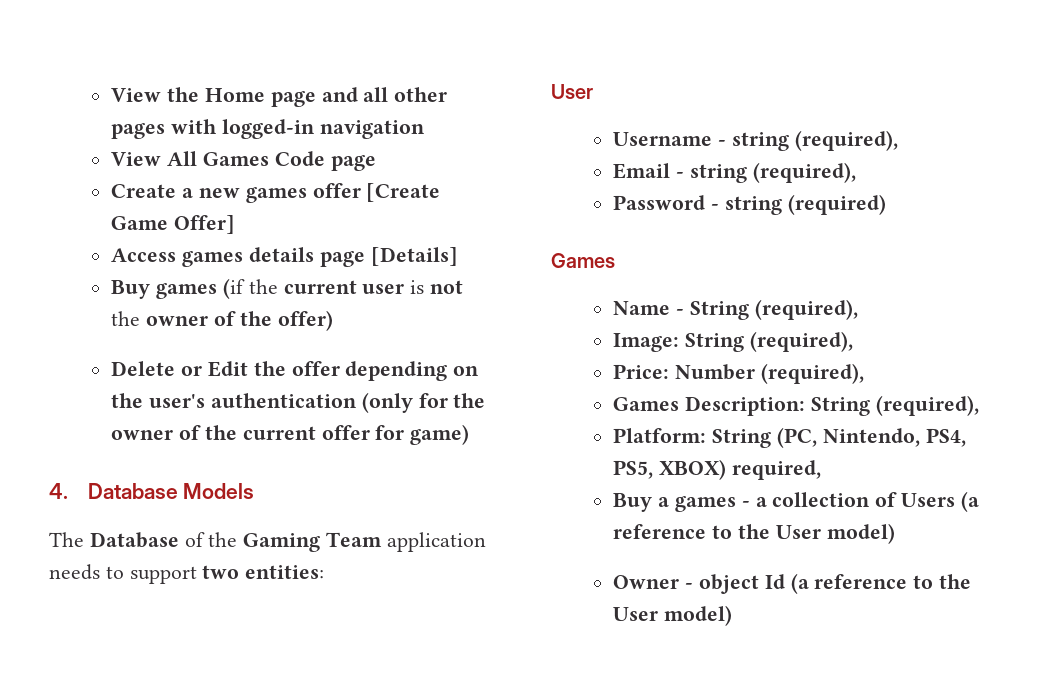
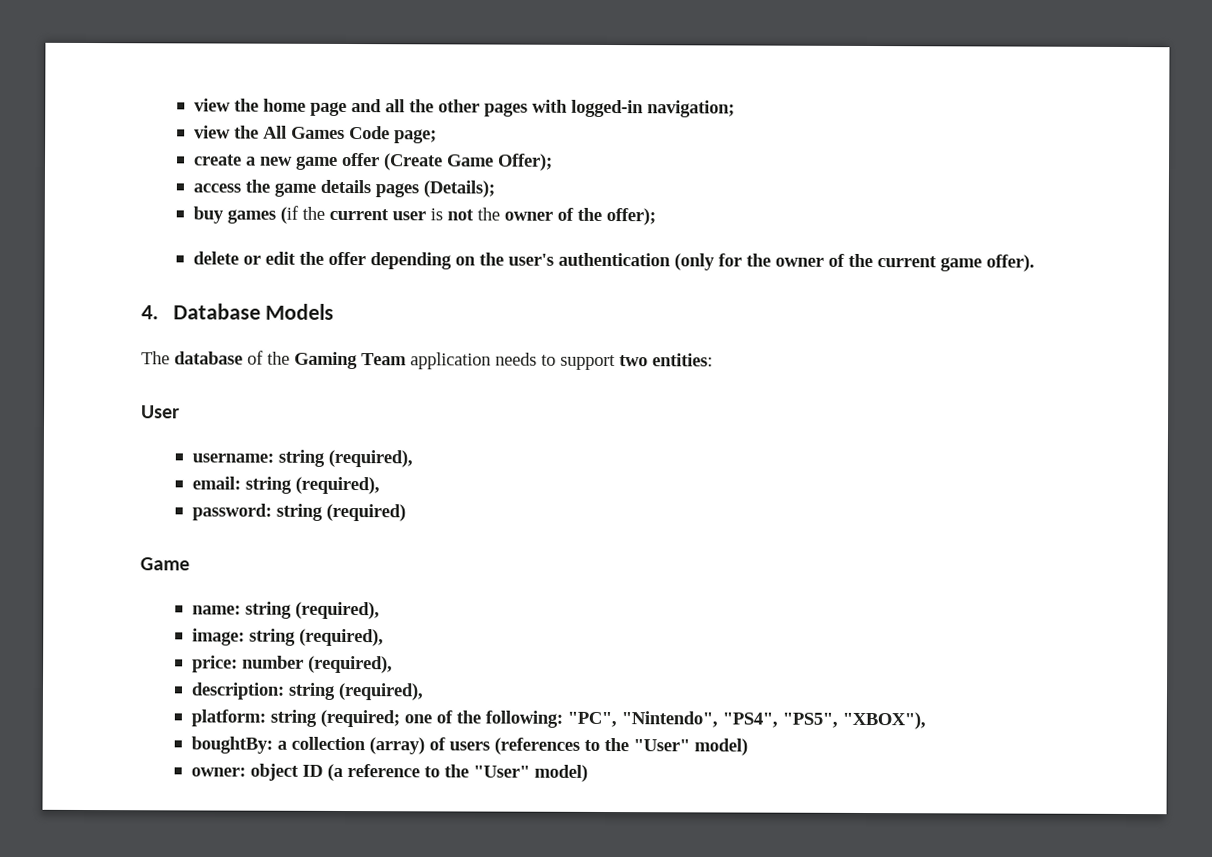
[111,87,265,102] View the Home -> [193,98,306,112] view the home
(389, 94) none -> [408,99,434,113] the
[319,120,425,139] [111,151,376,171] [111,183,441,203] [111,215,236,234] [111,247,458,267] [111,280,151,299] navigation // View All Games Code page // Create а new games offer [Create Game Offer] // Access games details page [Details] // Buy -> [646,100,735,118] [193,125,437,144] [193,152,553,171] [192,179,495,198] [192,206,224,224] navigation; // view the All Games Code page; // create а new game offer (Create Game Offer); // access the game details pages (Details); // buy
[277,310,333,331] [111,361,248,377] offer) // Delete or Edit -> [605,207,656,226] [192,251,296,265] offer); // delete or edit
[321,424,470,445] offer for game) -> [939,254,1035,272] game offer).
[89,532,179,548] Database -> [174,351,243,365] database
[613,130,898,151] [613,162,856,183] [613,195,720,210] Username - string (required), // Email - string (required), // Password - -> [191,449,413,468] [191,476,380,495] [191,503,272,521] username: string (required), // email: string (required), // password:
[551,253,615,268] [613,299,858,320] [613,331,853,352] [613,363,864,384] [613,395,979,416] [613,427,966,448] [613,459,821,480] [613,491,979,512] [613,523,895,544] [613,573,972,594] [613,605,733,626] Games // Name - String (required), // Image: String (required), // Price: Number (required), // Games Description: String (required), // Platform: String (PC, Nintendo, PS4, PS5, XBOX) required, // Buy a games - a collection of Users (a reference to the User model) // Owner - object Id (a reference to the User model) -> [140,557,190,571] [191,601,380,620] [191,628,384,647] [191,655,393,674] [190,682,424,701] [190,709,926,730] [190,736,748,756] [190,763,588,782] Game // name: string (required), // image: string (required), // price: number (required), // description: string (required), // platform: string (required; one of the following: "PC", "Nintendo", "PS4", "PS5", "XBOX"), // boughtBy: a collection (array) of users (references to the "User" model) // owner: object ID (a reference to the "User" model)

